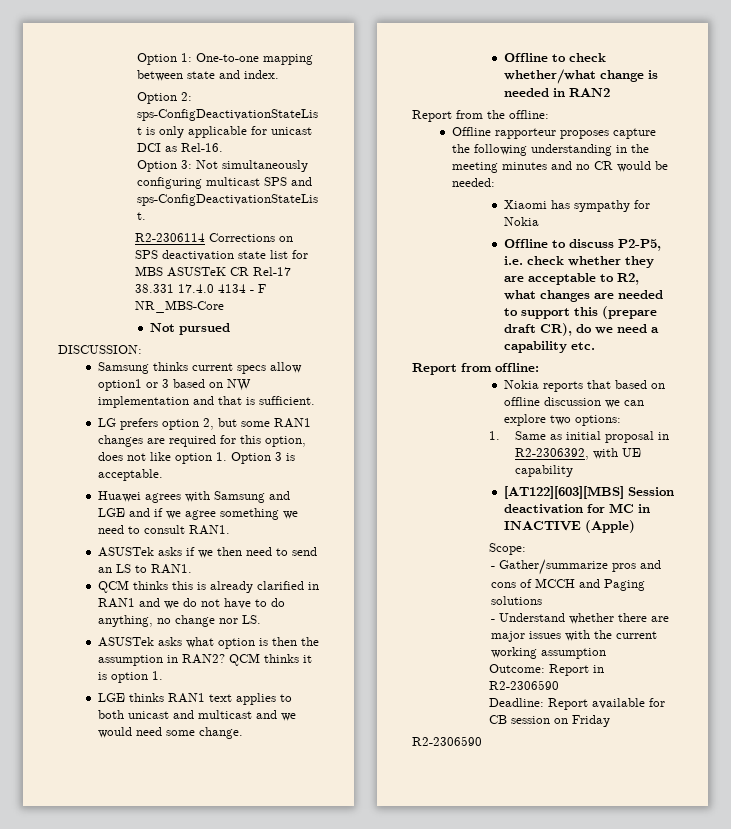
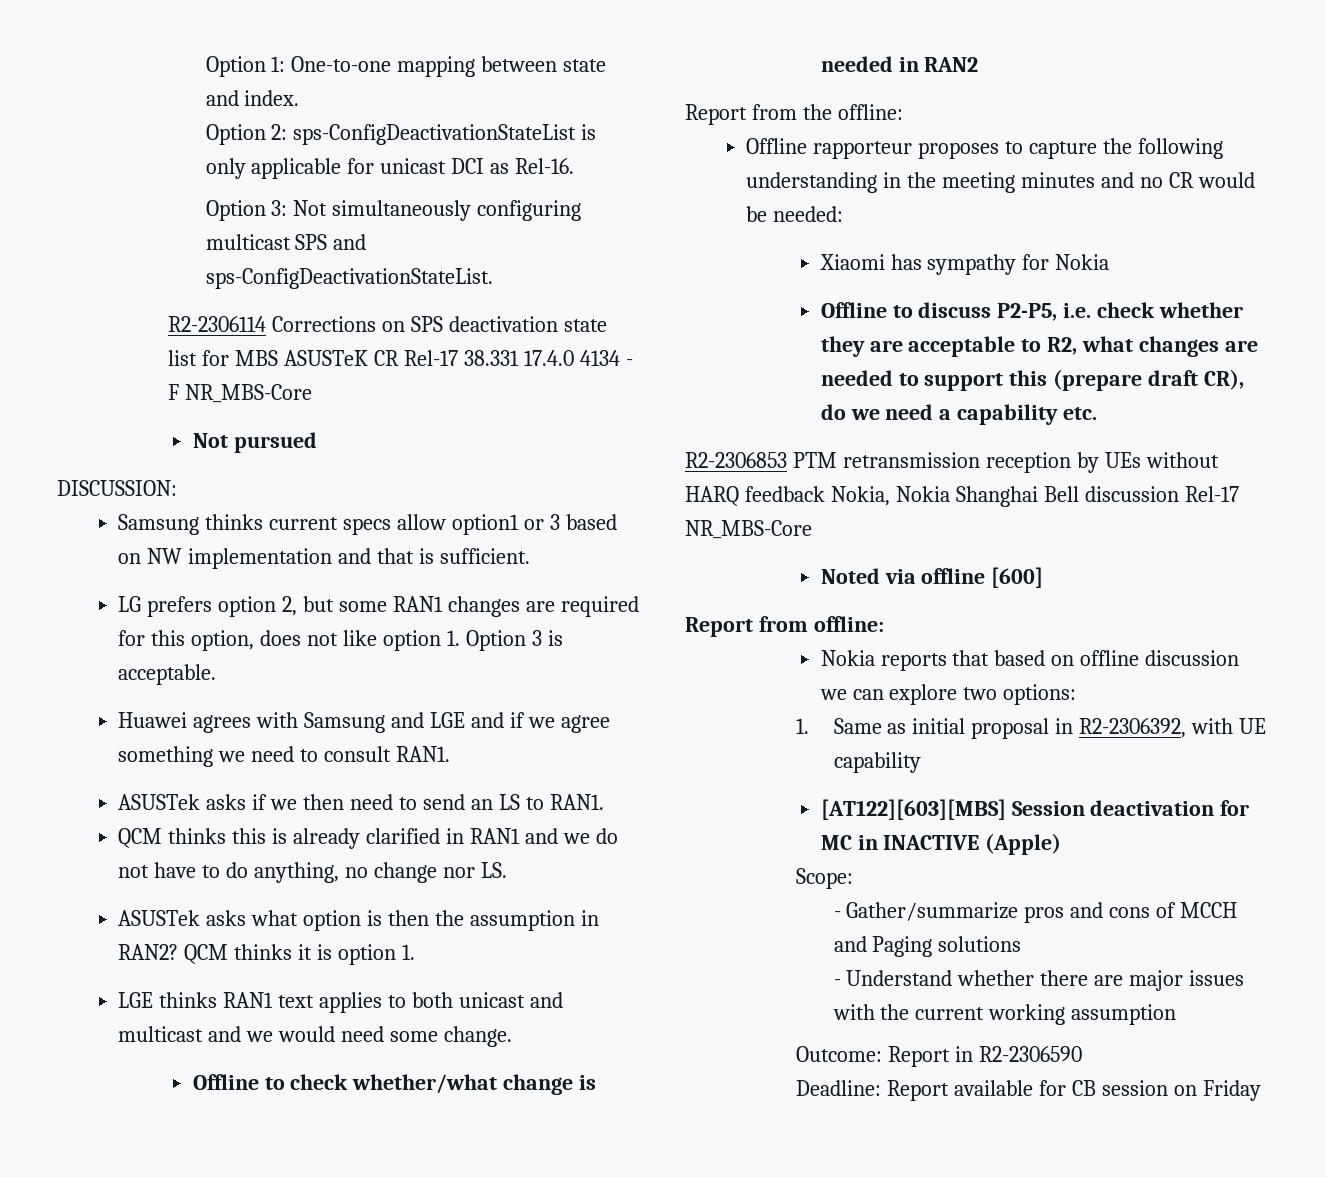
(610, 134) none -> [1005,141,1024,154] to
(595, 346) none -> [685,452,1219,473] [685,486,1239,507] [685,520,812,539] [820,567,1044,588] // R2-2306853 PTM retransmission reception by UEs without HARQ feedback Nokia, Nokia Shanghai Bell discussion Rel-17 NR_MBS-Core // Noted via offline [600]
[412,736,482,746] // R2-2306590 -> (1261, 1090) none

